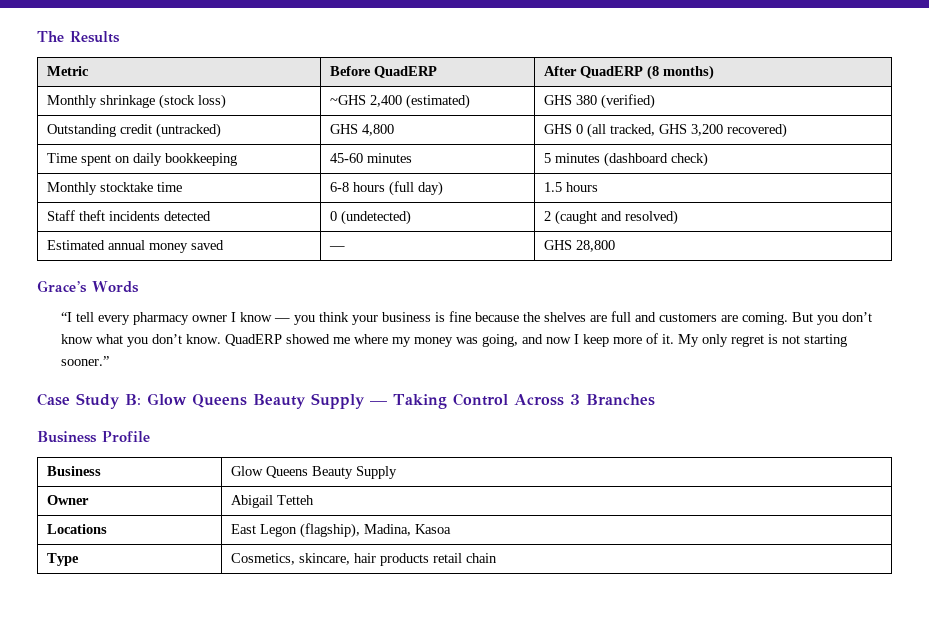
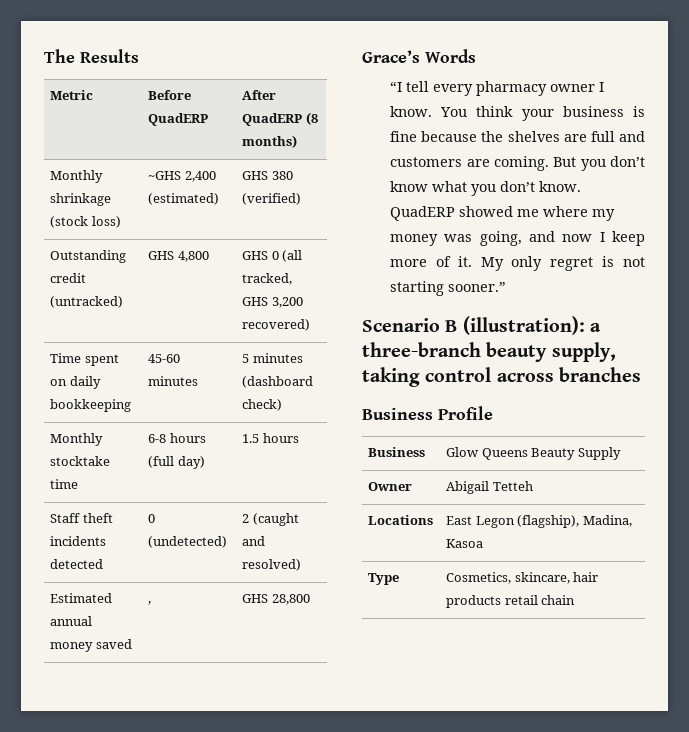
[328,246,345,250] — -> [148,601,152,605] ,
[239,312,315,325] know — you -> [390,106,468,117] know. You
[37,393,655,409] Case Study B: Glow Queens Beauty Supply — Taking Control Across 3 Branches -> [362,316,601,335] [362,342,616,362] [362,367,641,387] Scenario B (illustration): a three-branch beauty supply, taking control across branches

